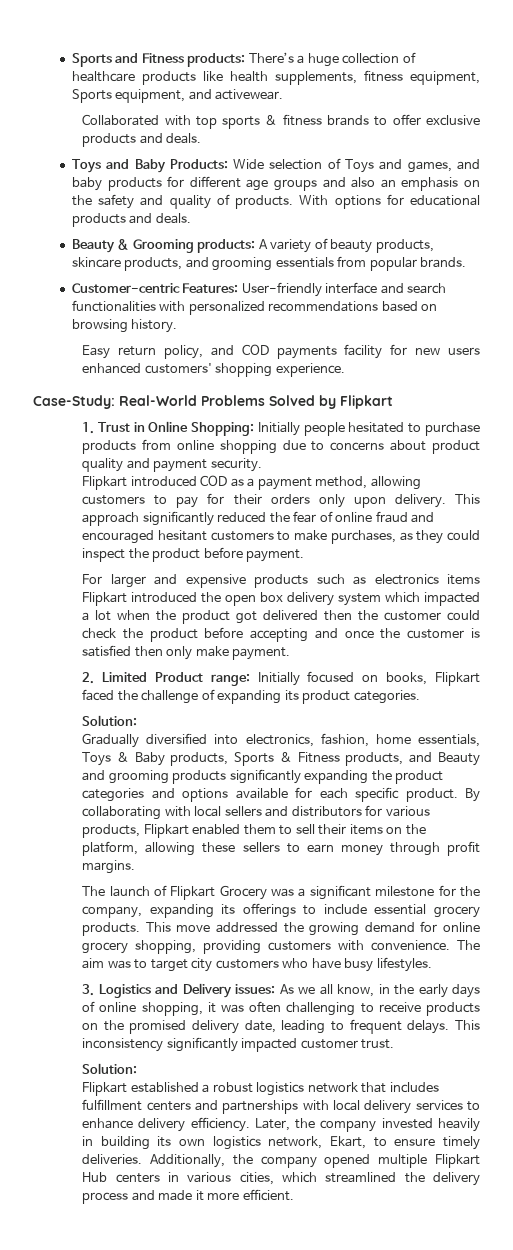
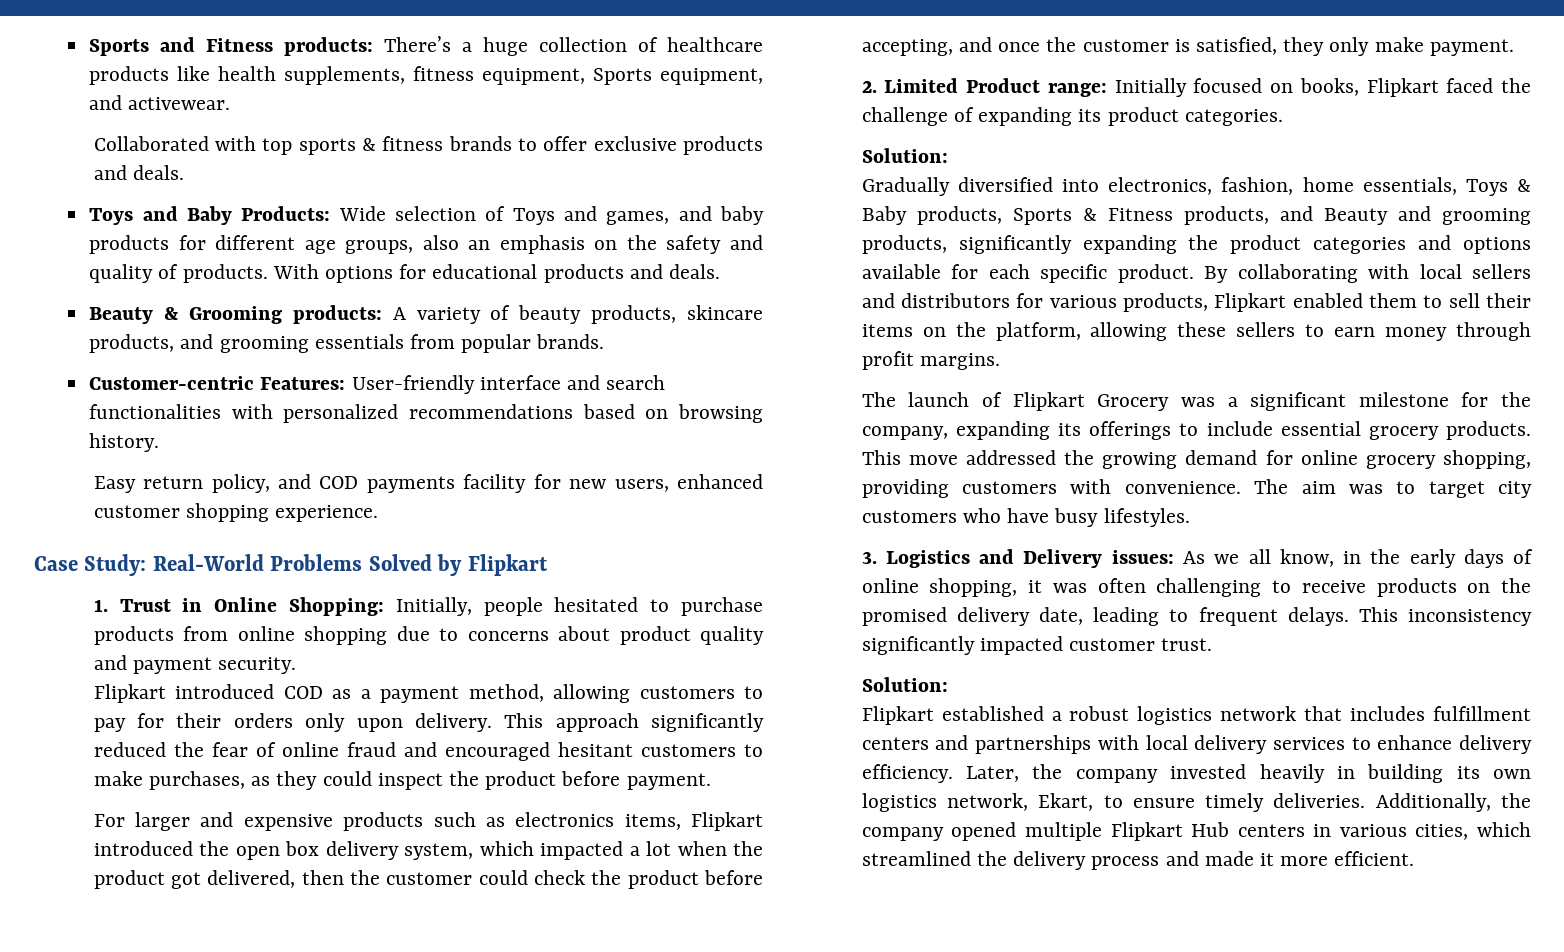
[273,177,346,191] groups and -> [345,240,414,254] groups,
[448,347,481,355] [82,363,212,374] users enhanced customers' -> [614,474,763,492] [93,505,180,518] users, enhanced customer
[33,395,115,409] Case-Study: -> [34,554,147,576] Case Study:
[257,422,300,436] Initially -> [395,597,472,616] Initially,
[447,574,481,585] items -> [624,814,681,830] items,
[338,593,382,606] system -> [404,843,474,860] system,
[263,610,319,620] delivered -> [207,870,296,888] delivered,
[250,628,309,642] accepting -> [861,39,953,56] accepting,
[82,645,163,657] satisfied then -> [1195,37,1325,56] satisfied, they
[172,770,227,784] products -> [861,235,947,254] products,

